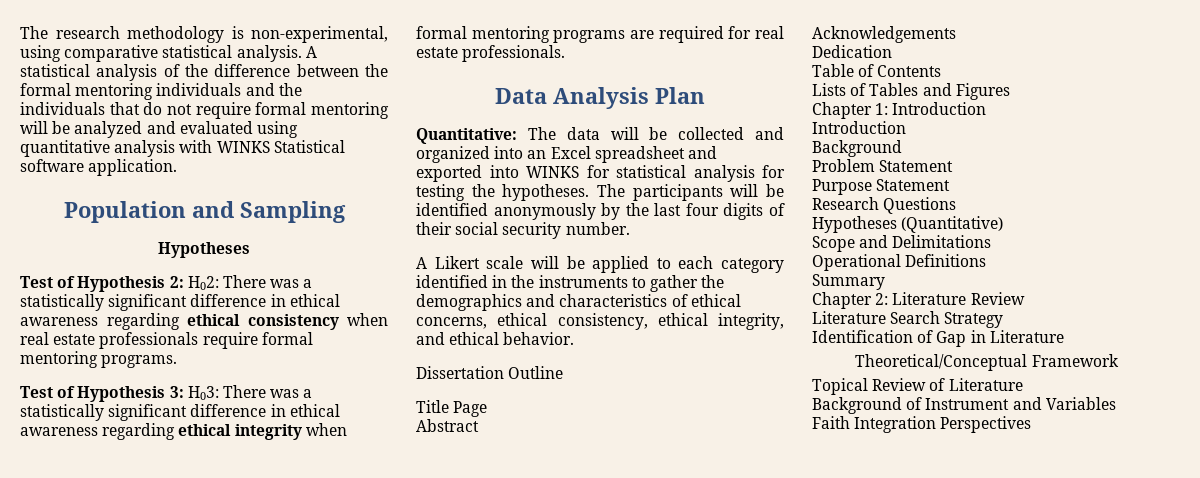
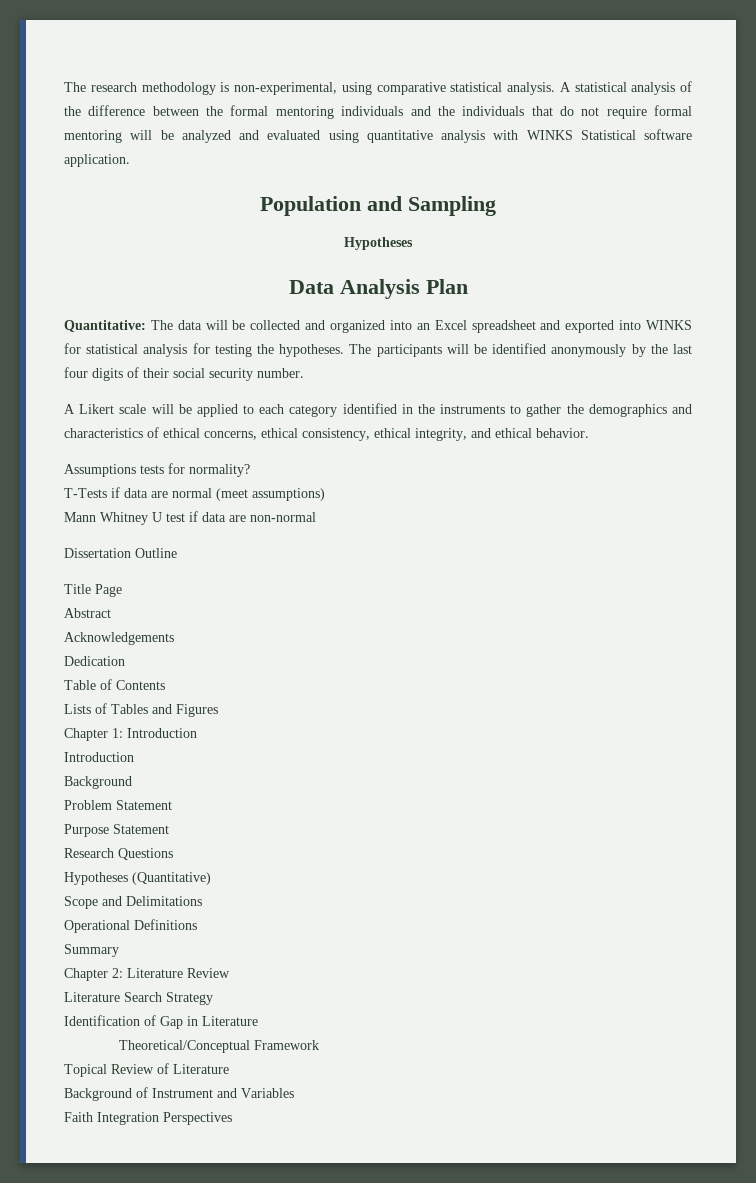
[20,275,313,292] [20,294,340,311] [20,313,388,330] [20,332,313,349] [20,351,178,368] [20,385,313,402] [20,404,340,421] [20,423,347,440] [416,26,784,43] [416,45,566,62] // Test of Hypothesis 2: H02: There was a statistically significant difference in ethical awareness regarding ethical consistency when real estate professionals require formal mentoring programs. // Test of Hypothesis 3: H03: There was a statistically significant difference in ethical awareness regarding ethical integrity when formal mentoring programs are required for real estate professionals. -> (413, 243) none
(575, 338) none -> [64,463,250,477] [64,487,325,501] [64,511,316,525] // Assumptions tests for normality? // T-Tests if data are normal (meet assumptions) // Mann Whitney U test if data are non-normal

